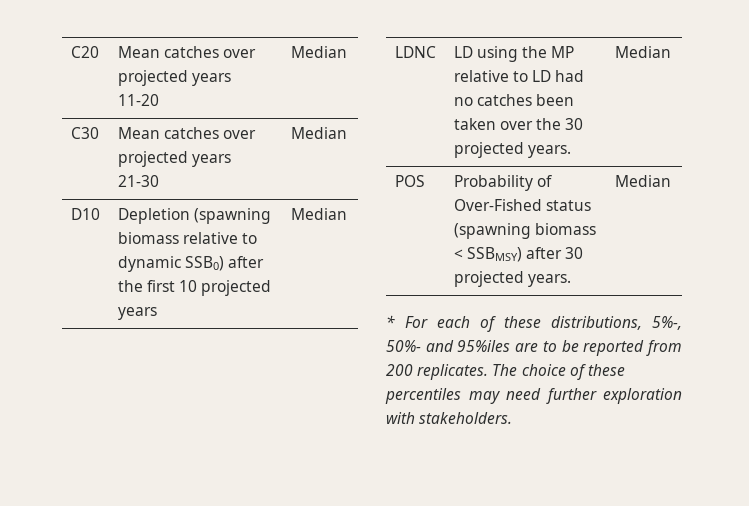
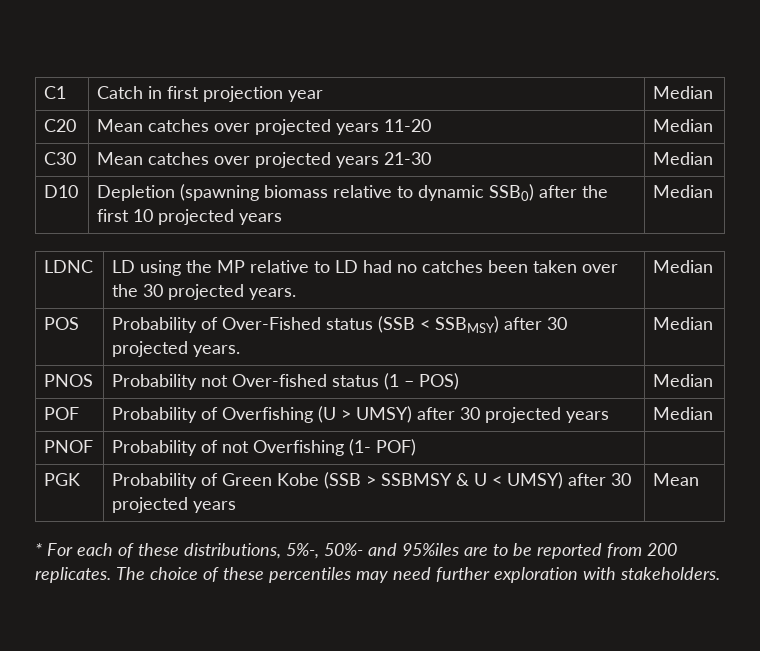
(70, 52) none -> [44,86,67,99] [97,86,324,102] [653,86,714,99] C1 | Catch in first projection year | Median //
[453,223,597,239] (spawning biomass -> [378,316,416,333] (SSB
(671, 181) none -> [44,374,94,387] [112,373,460,390] [653,374,714,387] [44,407,80,420] [112,406,610,423] [653,407,714,420] [44,440,94,453] [112,439,417,456] [44,473,81,486] [112,472,632,489] [112,497,237,513] [653,473,700,486] // PNOS | Probability not Over-fished status (1 – POS) | Median // POF | Probability of Overfishing (U > UMSY) after 30 projected years | Median // PNOF | Probability of not Overfishing (1- POF) | // PGK | Probability of Green Kobe (SSB > SSBMSY & U < UMSY) after 30 projected years | Mean

